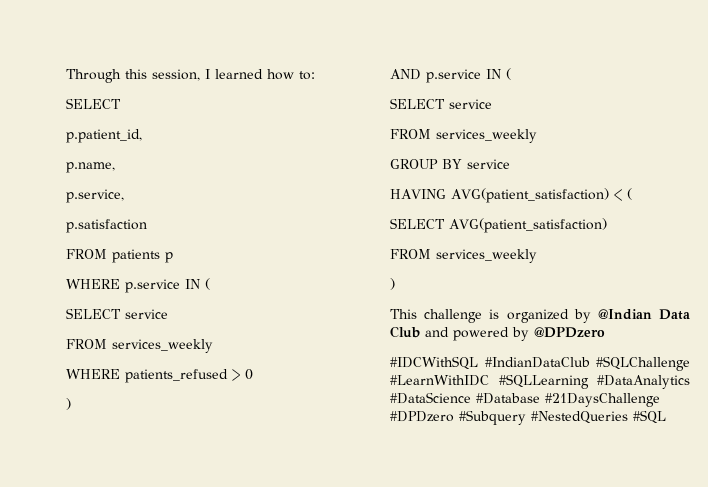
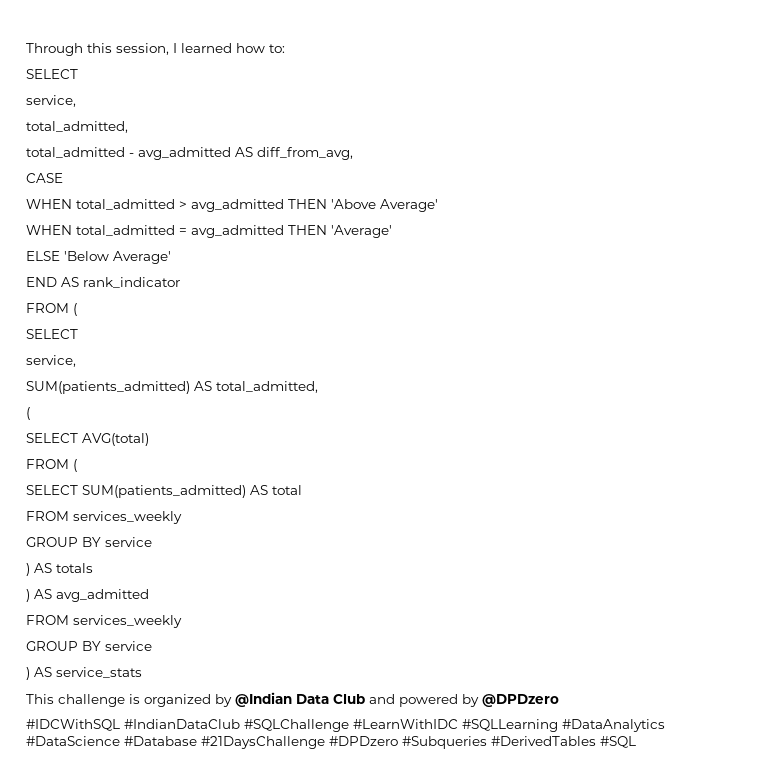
[66,129,142,143] [66,162,115,173] [66,189,124,203] [66,219,147,233] [66,249,173,263] [66,278,210,293] [66,308,168,319] [66,339,213,353] [66,369,253,383] [66,398,71,410] [390,68,511,83] [390,98,492,109] [390,129,537,143] [390,159,510,169] [390,188,632,203] [390,218,607,233] [390,249,537,263] [390,278,395,290] p.patient_id, // p.name, // p.service, // p.satisfaction // FROM patients p // WHERE p.service IN ( // SELECT service // FROM services_weekly // WHERE patients_refused > 0 // ) // AND p.service IN ( // SELECT service // FROM services_weekly // GROUP BY service // HAVING AVG(patient_satisfaction) < ( // SELECT AVG(patient_satisfaction) // FROM services_weekly // ) -> [26,95,76,107] [26,121,128,133] [26,147,353,160] [26,173,63,183] [26,199,438,212] [26,225,392,238] [26,251,171,264] [26,277,180,288] [26,303,77,316] [26,329,78,339] [26,355,76,367] [26,381,318,394] [26,407,30,420] [26,433,149,446] [26,459,77,472] [26,485,302,498] [26,511,182,524] [26,537,152,547] [26,563,93,576] [26,589,149,602] [26,615,182,628] [26,641,152,651] [26,667,142,680] service, // total_admitted, // total_admitted - avg_admitted AS diff_from_avg, // CASE // WHEN total_admitted > avg_admitted THEN 'Above Average' // WHEN total_admitted = avg_admitted THEN 'Average' // ELSE 'Below Average' // END AS rank_indicator // FROM ( // SELECT // service, // SUM(patients_admitted) AS total_admitted, // ( // SELECT AVG(total) // FROM ( // SELECT SUM(patients_admitted) AS total // FROM services_weekly // GROUP BY service // ) AS totals // ) AS avg_admitted // FROM services_weekly // GROUP BY service // ) AS service_stats
[459,410,628,425] #Subquery #NestedQueries -> [402,736,596,749] #Subqueries #DerivedTables

